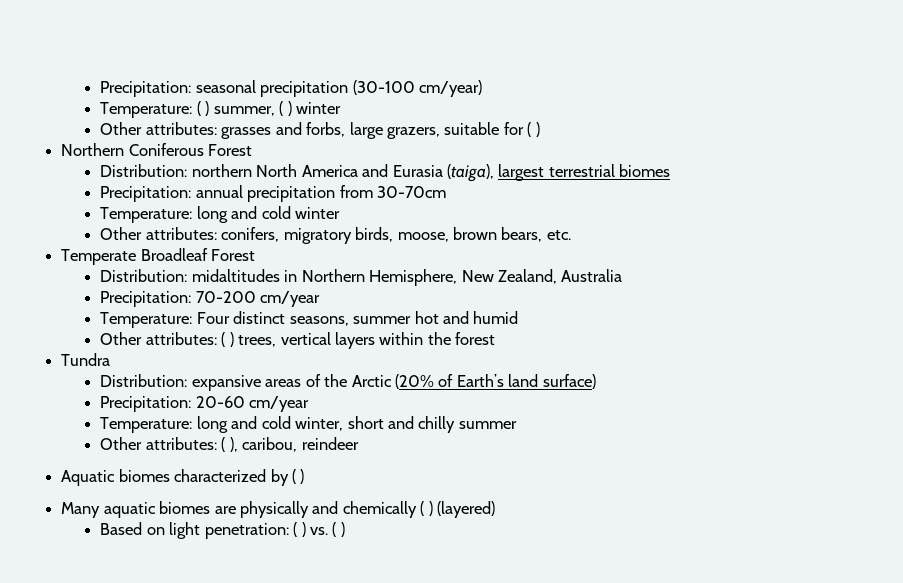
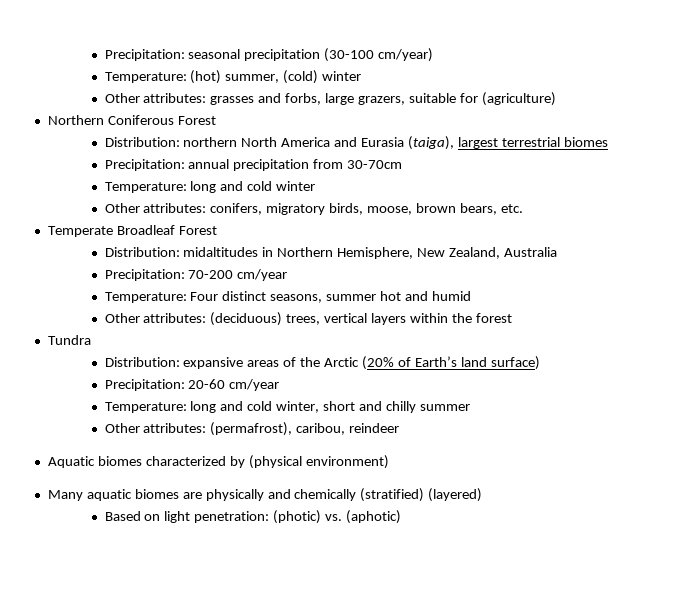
[196,101,292,116] ( ) summer, ( ) -> [190,70,319,84] (hot) summer, (cold)
[527,122,540,137] ( ) -> [481,92,556,106] (agriculture)
[221,332,234,347] ( ) -> [210,312,283,326] (deciduous)
[221,437,238,452] ( ), -> [210,422,293,436] (permafrost),
[291,469,305,484] ( ) -> [248,455,389,469] (physical environment)
[420,501,433,516] ( ) -> [360,488,425,502] (stratified)
[293,522,345,537] ( ) vs. ( ) -> [273,510,402,524] (photic) vs. (aphotic)

